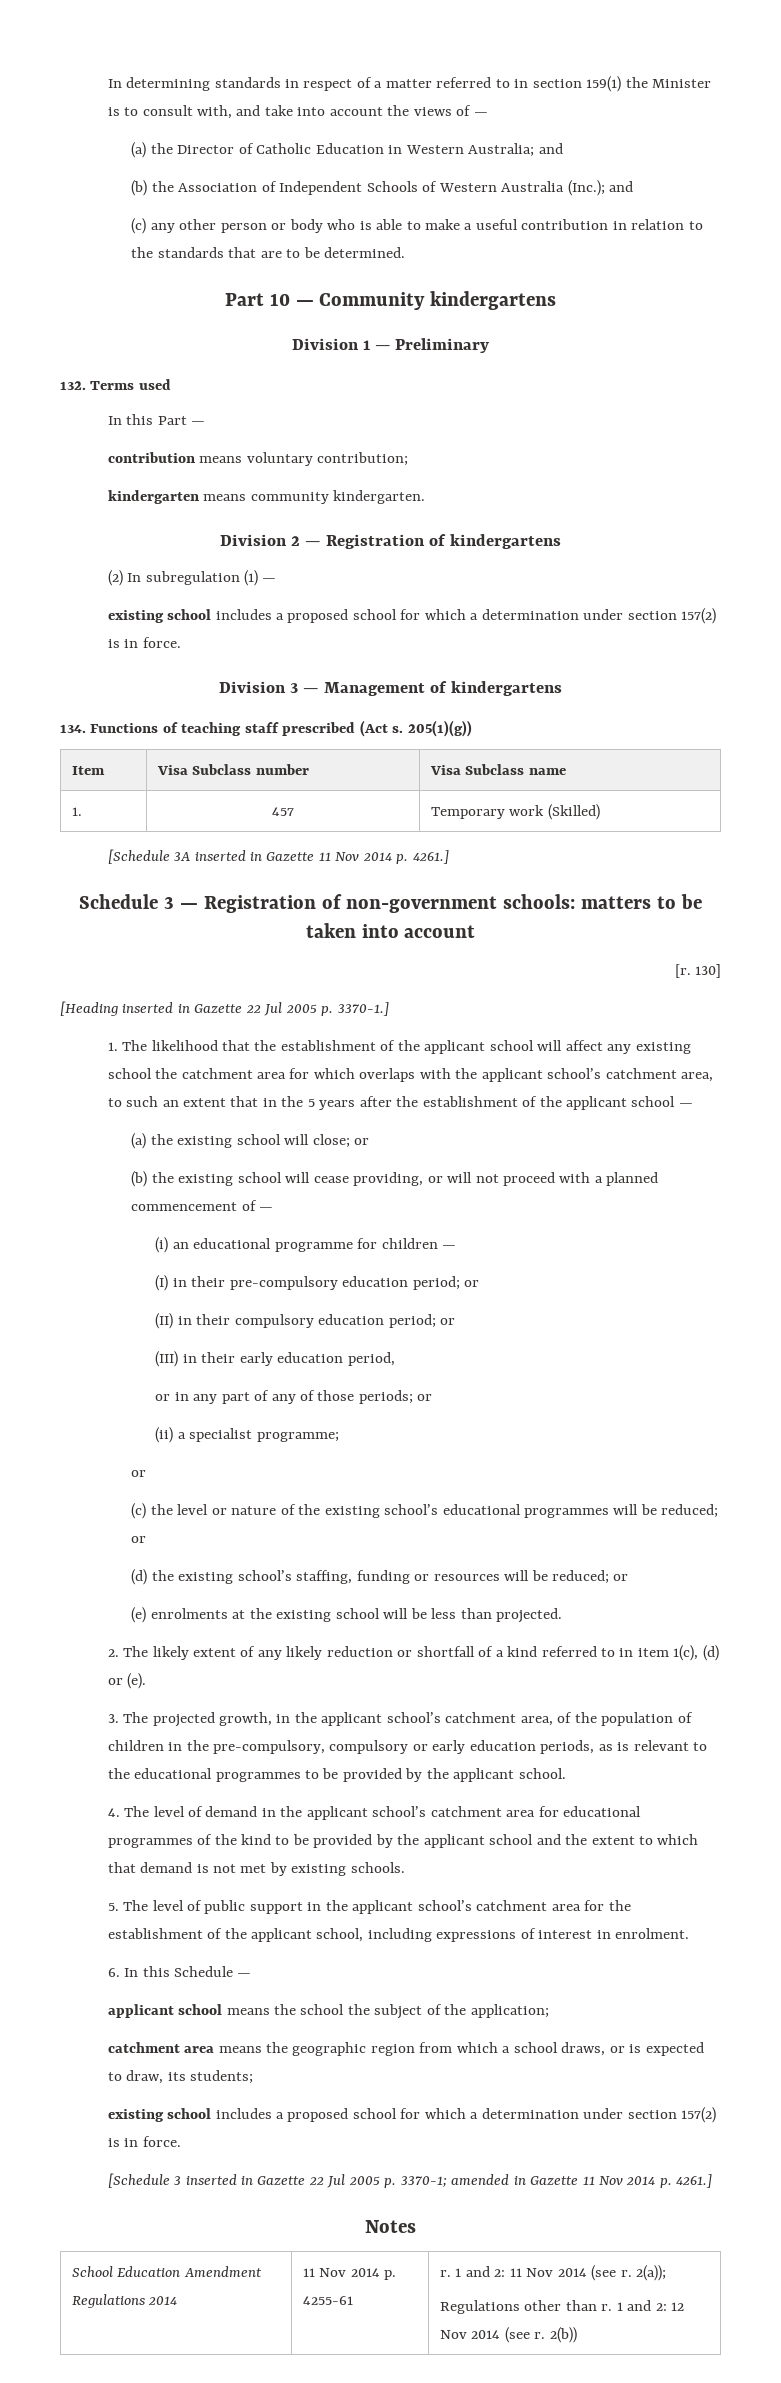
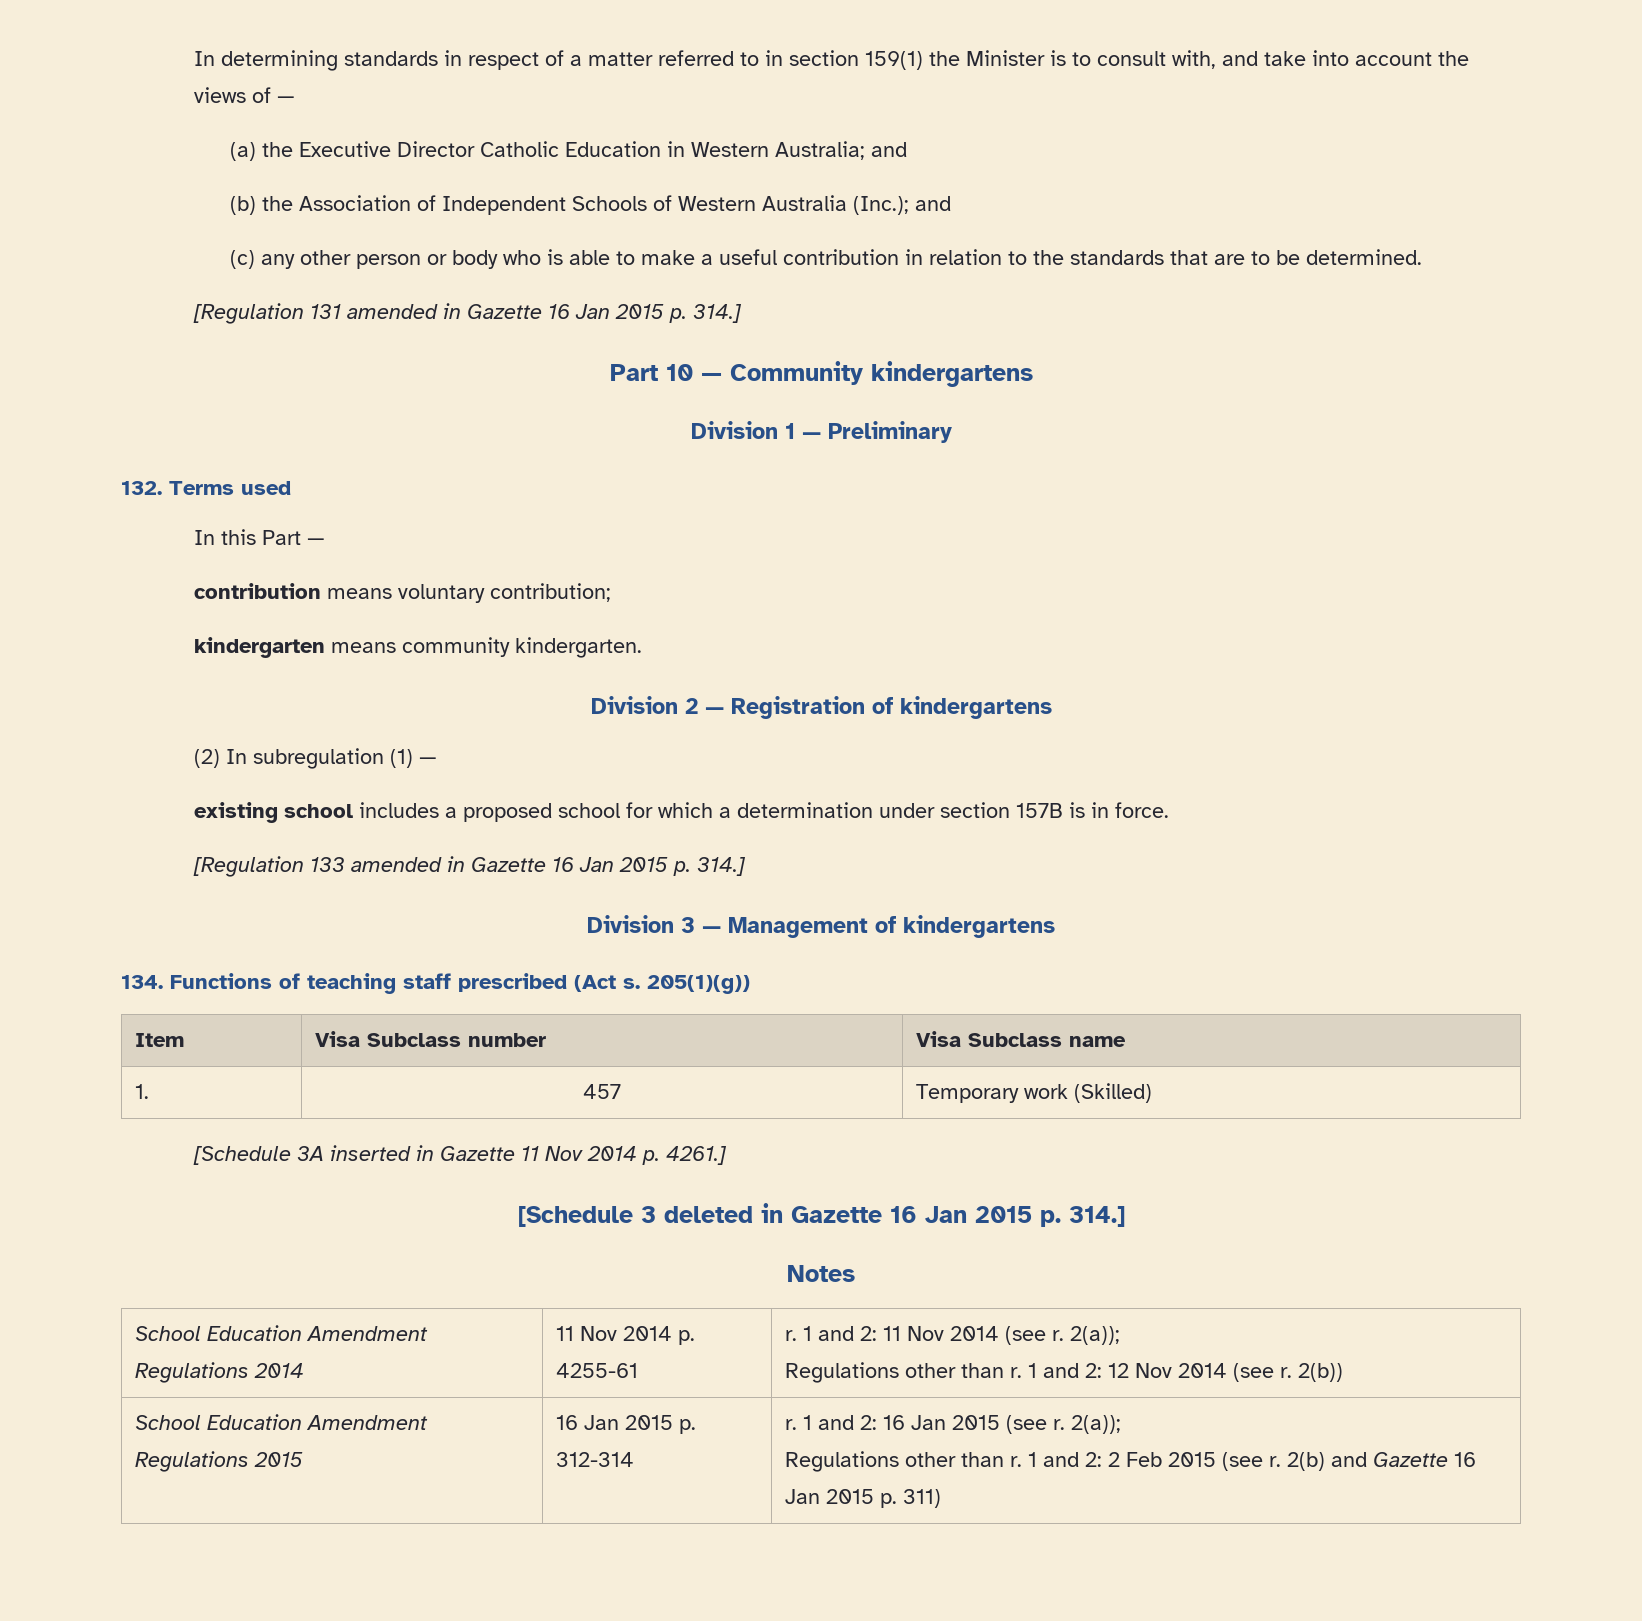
[177,143,254,154] Director of -> [299,141,476,157] Executive Director
(406, 252) none -> [192,303,742,324] // [Regulation 131 amended in Gazette 16 Jan 2015 p. 314.]
[681,608,717,624] [107,637,181,648] 157(2) is in force. -> [1015,802,1169,818] [192,856,746,877] 157B is in force. // [Regulation 133 amended in Gazette 16 Jan 2015 p. 314.]
[78,894,703,913] [305,923,476,938] [674,964,721,978] [60,1001,389,1016] [107,1040,691,1054] [107,1068,714,1082] [107,1096,693,1110] [131,1133,370,1149] [131,1171,659,1187] [131,1200,274,1211] [155,1237,456,1253] [155,1275,479,1291] [155,1313,455,1329] [155,1351,395,1367] [155,1390,433,1404] [155,1427,339,1443] [131,1470,147,1477] [131,1503,719,1519] [131,1536,147,1543] [131,1569,629,1585] [131,1607,562,1623] [107,1645,719,1661] [107,1673,147,1689] [107,1712,693,1727] [107,1740,708,1754] [107,1768,566,1782] [107,1806,642,1820] [107,1834,699,1848] [107,1862,405,1876] [107,1900,631,1914] [107,1928,690,1942] [107,1966,252,1977] [107,2004,549,2019] [107,2042,704,2056] [107,2070,253,2084] [107,2107,717,2123] [107,2136,181,2147] [107,2173,713,2188] Schedule 3 — Registration of non-government schools: matters to be taken into account // [r. 130] // [Heading inserted in Gazette 22 Jul 2005 p. 3370-1.] // 1. The likelihood that the establishment of the applicant school will affect any existing school the catchment area for which overlaps with the applicant school’s catchment area, to such an extent that in the 5 years after the establishment of the applicant school — // (a) the existing school will close; or // (b) the existing school will cease providing, or will not proceed with a planned commencement of — // (i) an educational programme for children — // (I) in their pre-compulsory education period; or // (II) in their compulsory education period; or // (III) in their early education period, // or in any part of any of those periods; or // (ii) a specialist programme; // or // (c) the level or nature of the existing school’s educational programmes will be reduced; or // (d) the existing school’s staffing, funding or resources will be reduced; or // (e) enrolments at the existing school will be less than projected. // 2. The likely extent of any likely reduction or shortfall of a kind referred to in item 1(c), (d) or (e). // 3. The projected growth, in the applicant school’s catchment area, of the population of children in the pre-compulsory, compulsory or early education periods, as is relevant to the educational programmes to be provided by the applicant school. // 4. The level of demand in the applicant school’s catchment area for educational programmes of the kind to be provided by the applicant school and the extent to which that demand is not met by existing schools. // 5. The level of public support in the applicant school’s catchment area for the establishment of the applicant school, including expressions of interest in enrolment. // 6. In this Schedule — // applicant school means the school the subject of the application; // catchment area means the geographic region from which a school draws, or is expected to draw, its students; // existing school includes a proposed school for which a determination under section 157(2) is in force. // [Schedule 3 inserted in Gazette 22 Jul 2005 p. 3370-1; amended in Gazette 11 Nov 2014 p. 4261.] -> [517,1203,1125,1227] [Schedule 3 deleted in Gazette 16 Jan 2015 p. 314.]
(577, 2335) none -> [135,1414,429,1430] [135,1451,304,1472] [556,1415,697,1434] [556,1452,635,1467] [785,1415,1122,1434] [785,1451,1477,1472] [785,1489,942,1508] // School Education Amendment Regulations 2015 | 16 Jan 2015 p. 312-314 | r. 1 and 2: 16 Jan 2015 (see r. 2(a)); // Regulations other than r. 1 and 2: 2 Feb 2015 (see r. 2(b) and Gazette 16 Jan 2015 p. 311)

